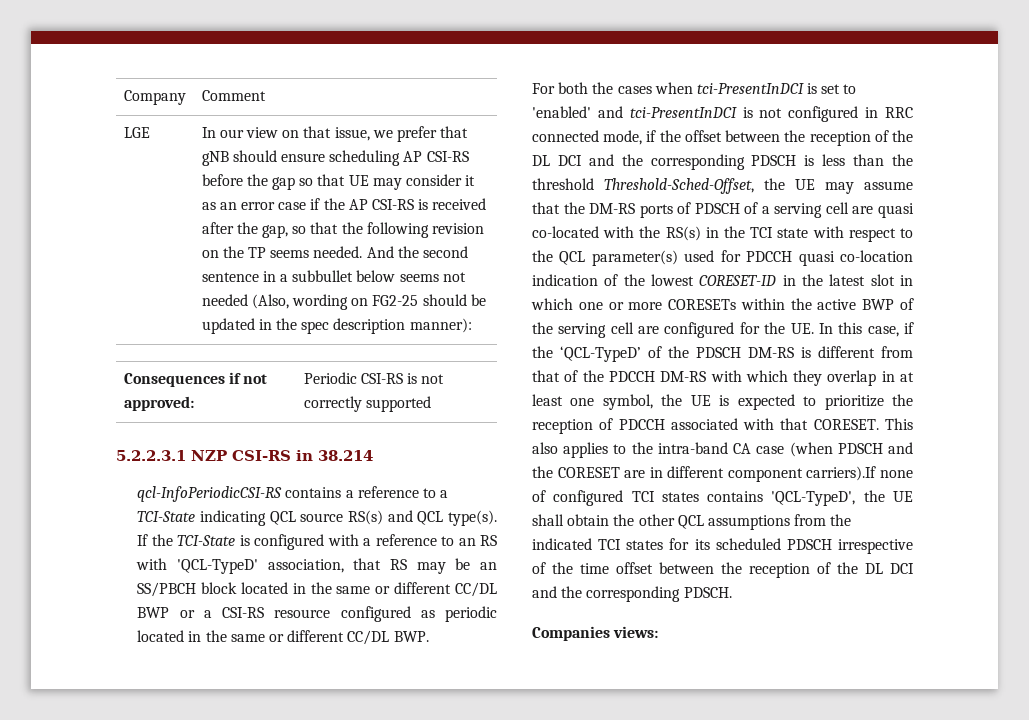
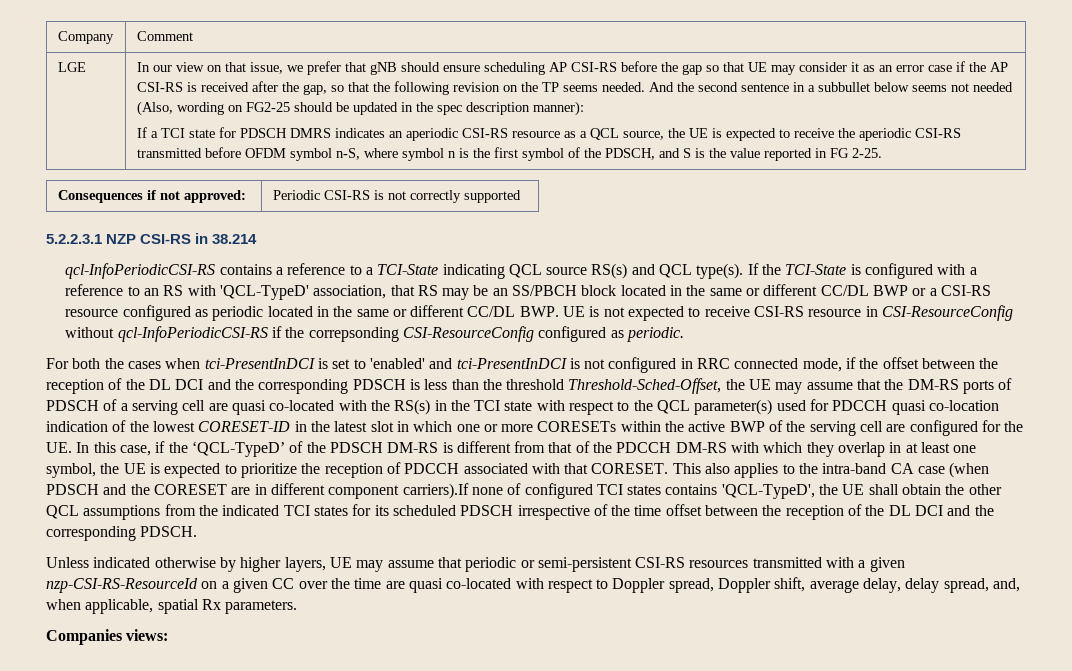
(472, 325) none -> [136,127,961,141] [136,147,882,161] // If a TCI state for PDSCH DMRS indicates an aperiodic CSI-RS resource as a QCL source, the UE is expected to receive the aperiodic CSI-RS transmitted before OFDM symbol n-S, where symbol n is the first symbol of the PDSCH, and S is the value reported in FG 2-25.
(429, 636) none -> [563,305,1013,321] [65,326,684,342] UE is not expected to receive CSI-RS resource in CSI-ResourceConfig without qcl-InfoPeriodicCSI-RS if the correpsonding CSI-ResourceConfig configured as periodic.
(732, 592) none -> [46,557,905,572] [46,577,1021,593] [46,599,298,614] // Unless indicated otherwise by higher layers, UE may assume that periodic or semi-persistent CSI-RS resources transmitted with a given nzp-CSI-RS-ResourceId on a given CC over the time are quasi co-located with respect to Doppler spread, Doppler shift, average delay, delay spread, and, when applicable, spatial Rx parameters.

